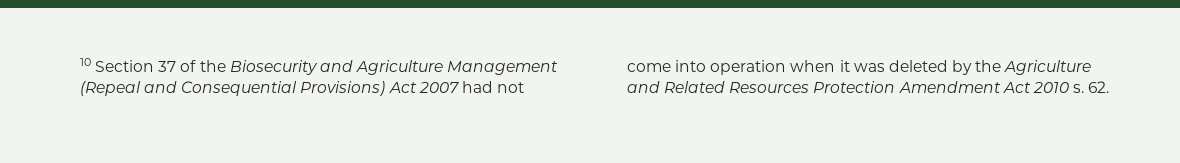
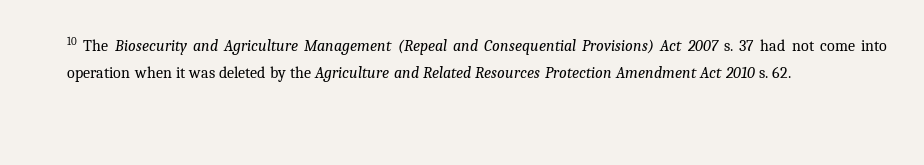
[94,60,226,72] Section 37 of the -> [83,39,109,51] The
(459, 87) none -> [723,40,755,51] s. 37

